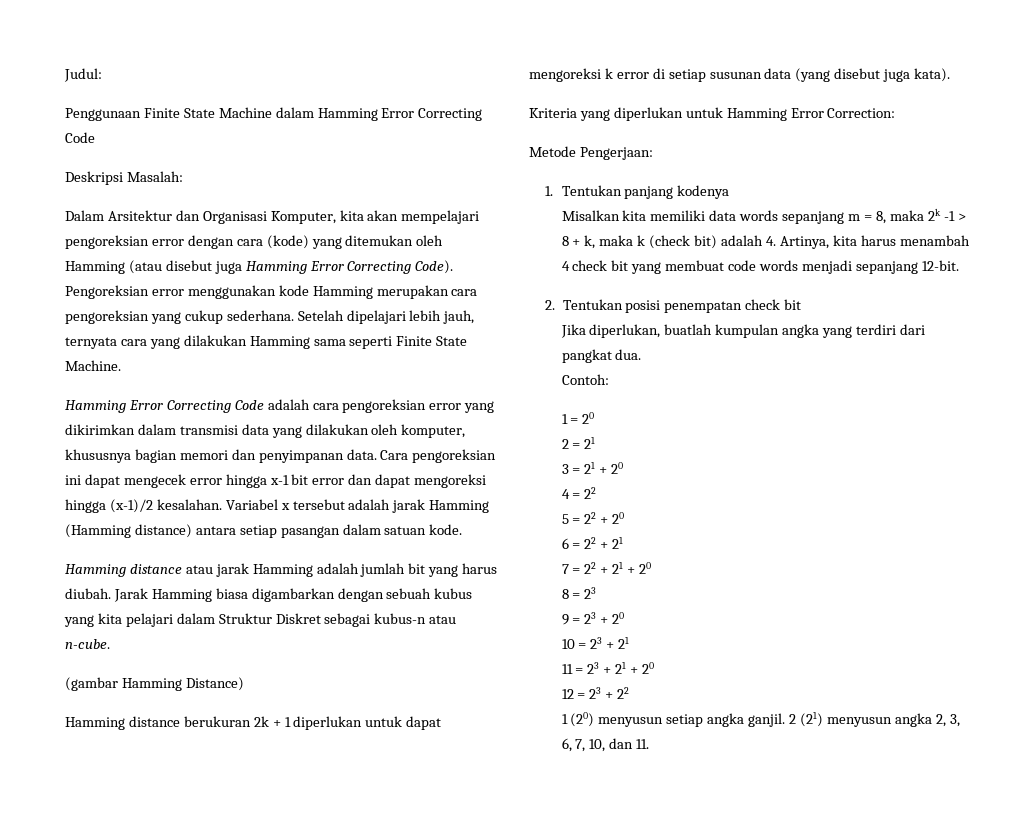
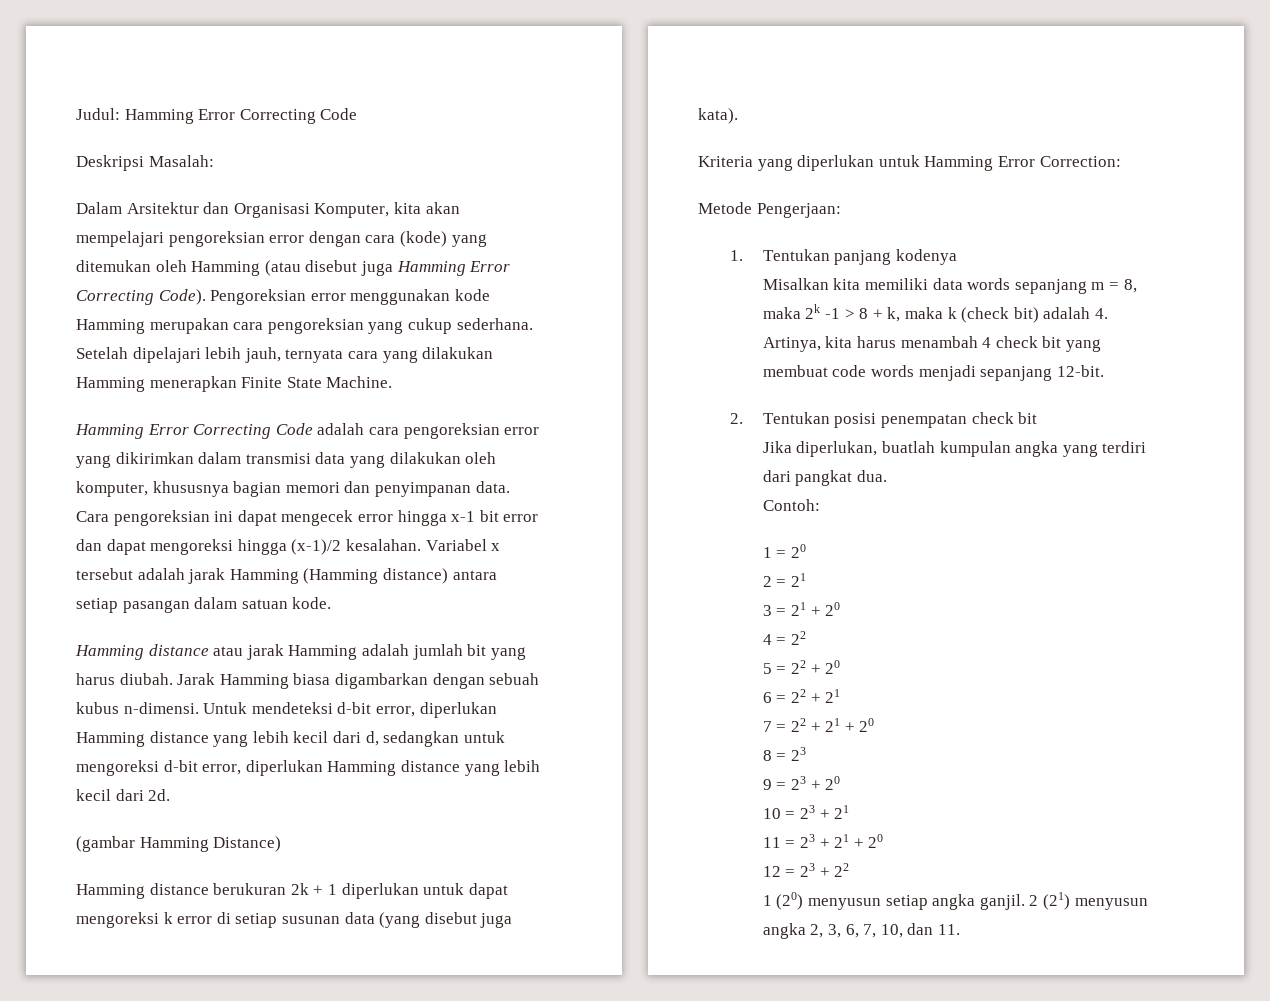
[65,107,314,121] // Penggunaan Finite State Machine dalam -> (120, 114) none
[313,336,393,349] sama seperti -> [149,376,237,392] menerapkan
[64,613,457,627] [65,639,110,649] yang kita pelajari dalam Struktur Diskret sebagai kubus-n atau n-cube. -> [123,702,497,718] [76,731,505,747] [76,760,541,776] [76,789,171,801] n-dimensi. Untuk mendeteksi d-bit error, diperlukan Hamming distance yang lebih kecil dari d, sedangkan untuk mengoreksi d-bit error, diperlukan Hamming distance yang lebih kecil dari 2d.

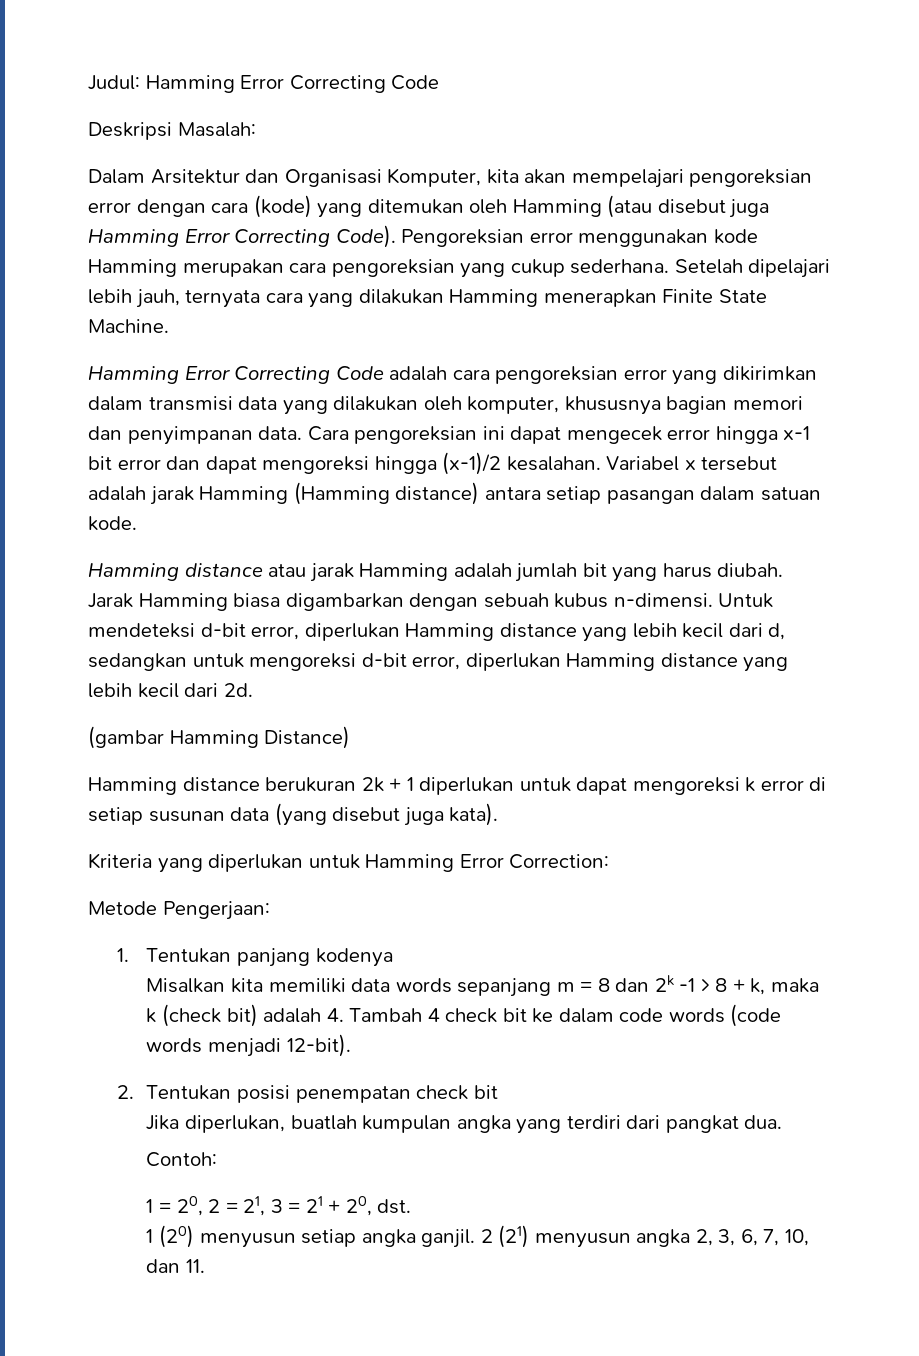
[1123,279,1137,293] [762,307,801,319] 8, maka -> [597,978,650,992] 8 dan
[762,336,1101,352] [762,365,1104,381] Artinya, kita harus menambah 4 check bit yang membuat code words menjadi sepanjang 12-bit. -> [349,1004,782,1027] [146,1034,351,1057] Tambah 4 check bit ke dalam code words (code words menjadi 12-bit).
[790,544,806,558] 20 // -> [176,1196,203,1216] 20,
[790,573,806,587] 21 // -> [243,1196,266,1216] 21,
[825,602,841,616] [762,631,806,645] [762,660,841,674] [762,689,841,703] [762,718,875,732] [762,747,806,761] [762,776,841,790] [762,805,850,819] [762,834,884,848] [762,863,850,877] 20 // 4 = 22 // 5 = 22 + 20 // 6 = 22 + 21 // 7 = 22 + 21 + 20 // 8 = 23 // 9 = 23 + 20 // 10 = 23 + 21 // 11 = 23 + 21 + 20 // 12 = 23 + 22 -> [345,1196,412,1216] 20, dst.

